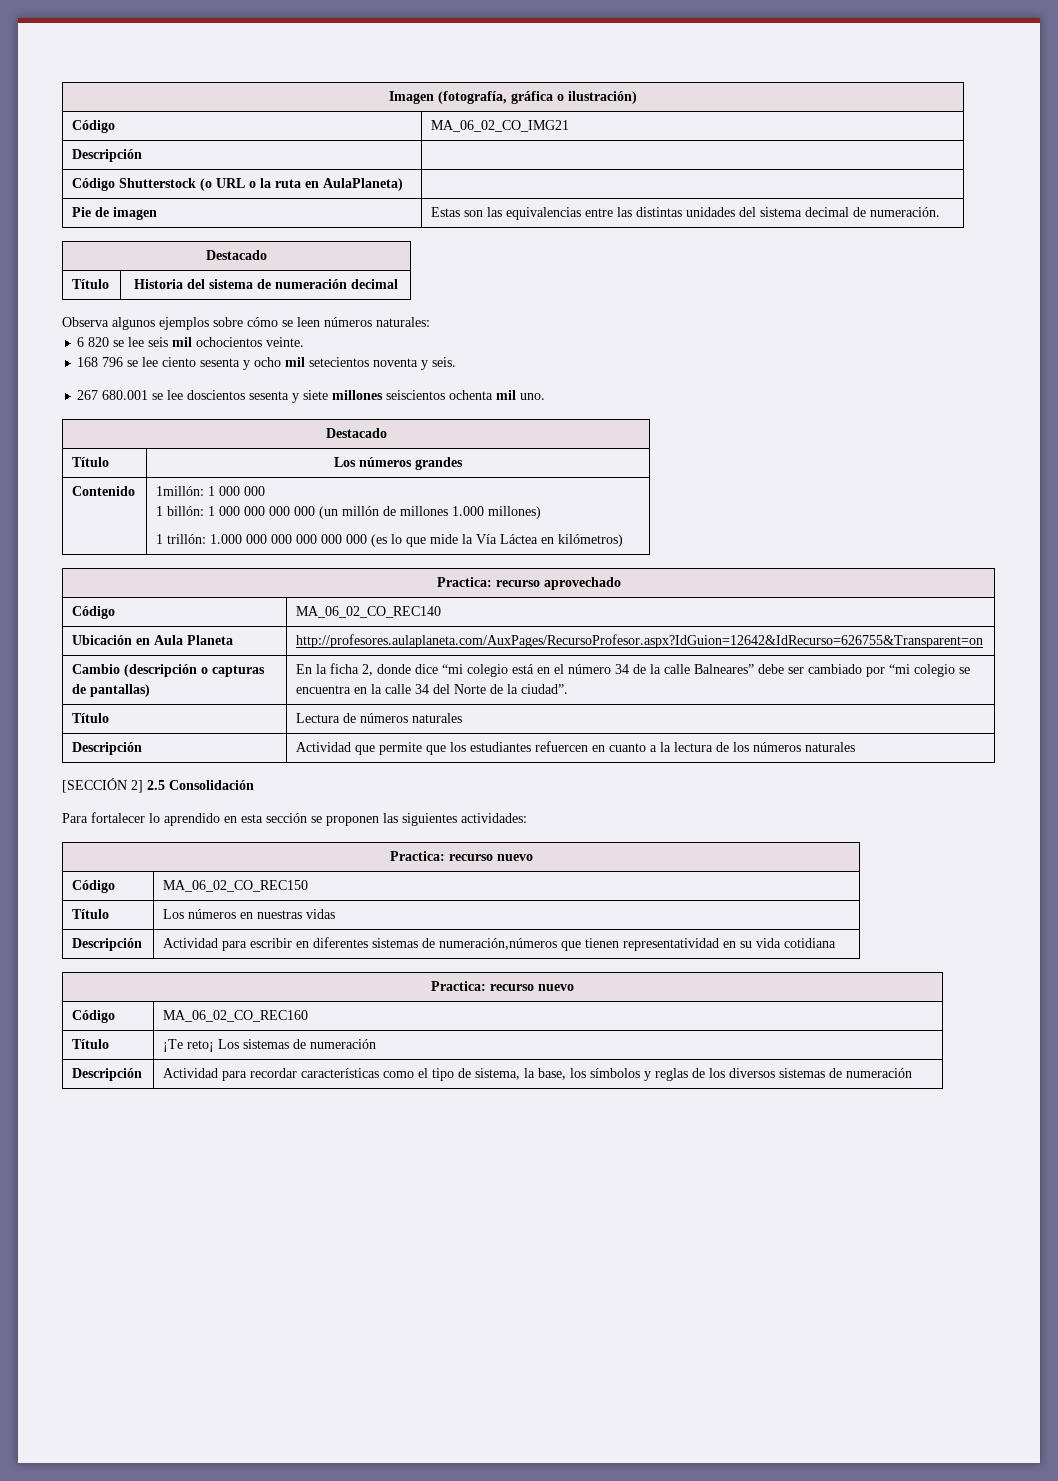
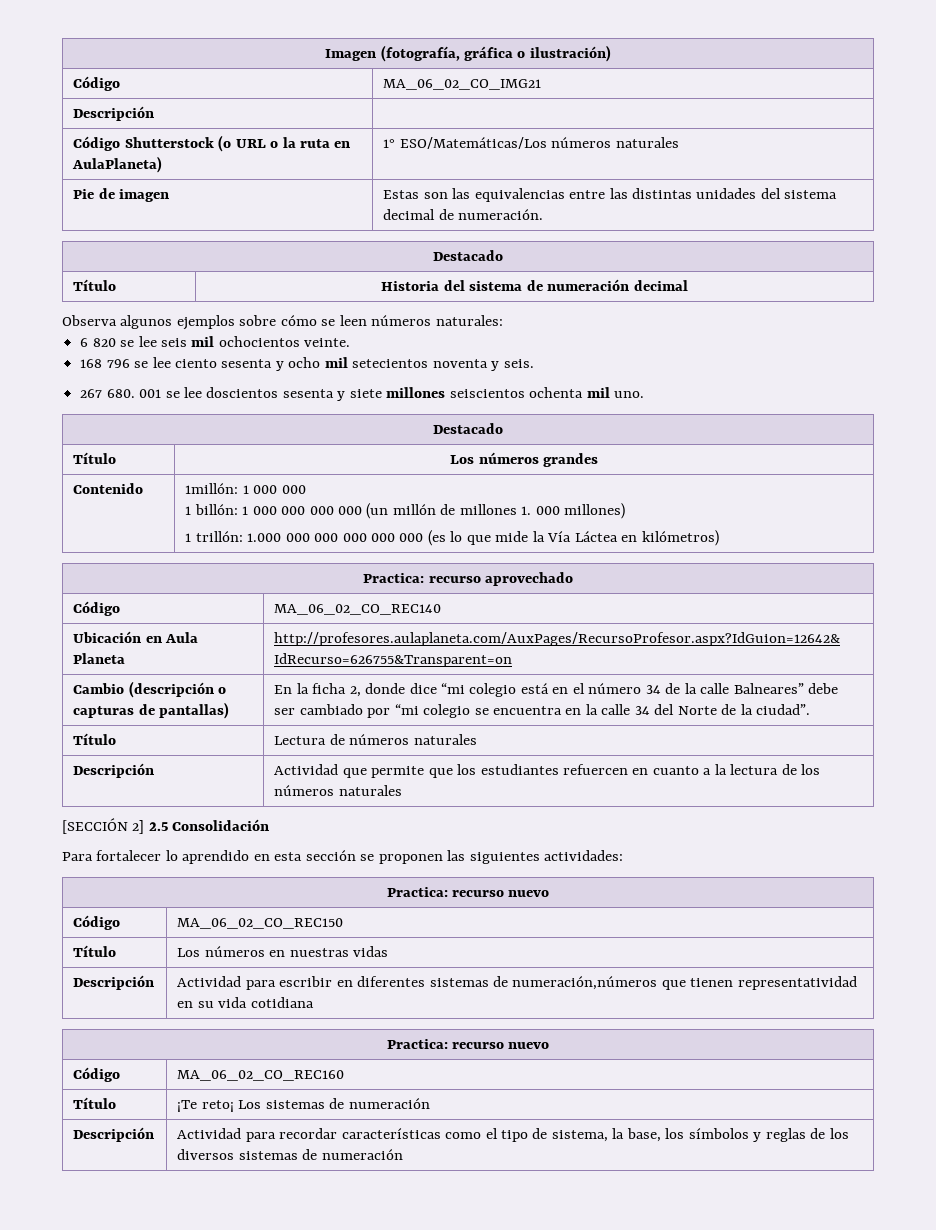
(404, 184) none -> [383,137,679,149] 1° ESO/Matemáticas/Los números naturales
[102,390,149,400] 680.001 -> [106,389,162,398] 680. 001
[452,506,485,516] 1.000 -> [521,506,560,515] 1. 000

